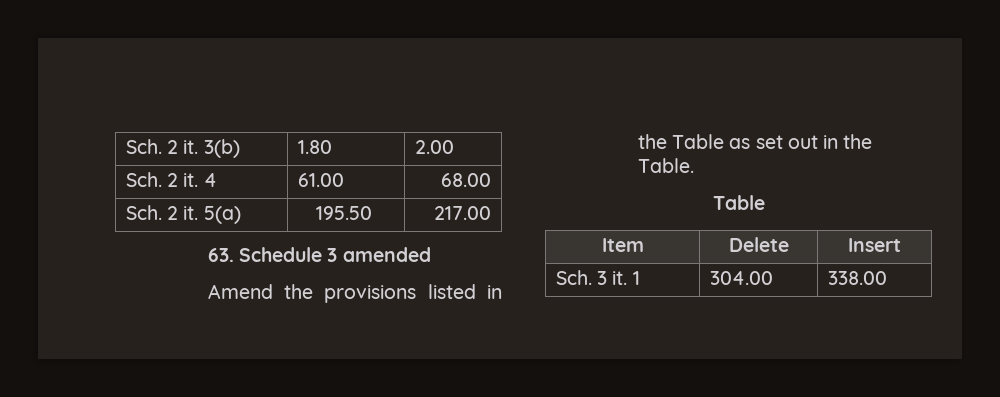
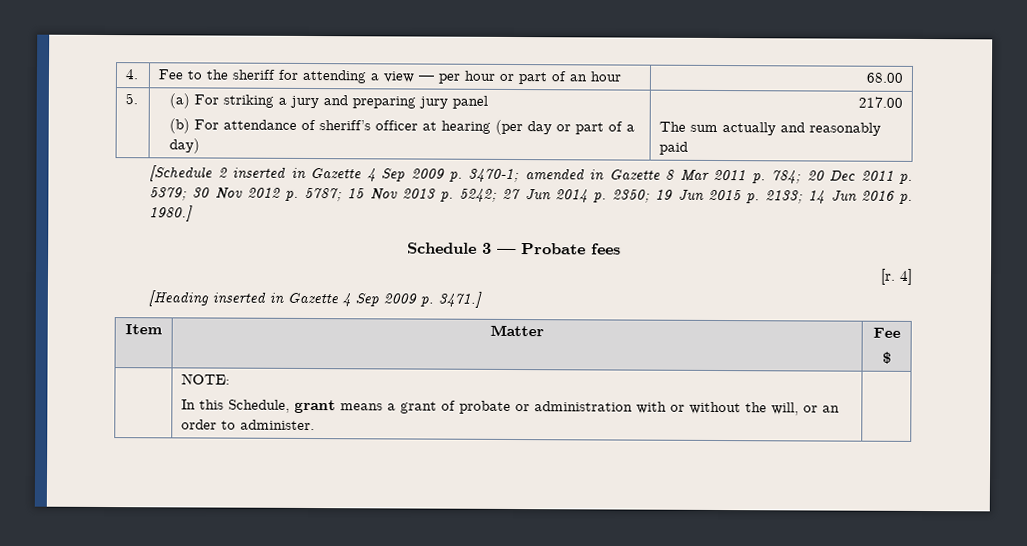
[125,139,240,158] [297,140,332,154] [414,140,454,154] [125,172,217,187] [297,173,344,187] [441,173,492,187] [125,205,241,224] [316,206,373,220] [434,206,492,220] [207,247,431,262] [207,284,502,303] [637,134,873,149] [637,158,694,173] [712,195,765,210] [601,238,644,252] [728,237,789,252] [848,238,901,252] [555,270,640,285] [709,271,773,285] [827,271,887,285] Sch. 2 it. 3(b) | 1.80 | 2.00 // Sch. 2 it. 4 | 61.00 | 68.00 // Sch. 2 it. 5(a) | 195.50 | 217.00 // 63. Schedule 3 amended // Amend the provisions listed in the Table as set out in the Table. // Table // Item | Delete | Insert // Sch. 3 it. 1 | 304.00 | 338.00 -> [125,69,139,80] [158,69,622,85] [865,72,903,83] [125,93,139,105] [168,93,488,109] [168,118,635,136] [168,138,200,154] [857,96,903,108] [659,121,882,136] [659,141,689,155] [149,165,914,184] [149,187,913,204] [149,205,194,222] [407,242,621,255] [880,268,913,285] [148,290,483,308] [125,324,163,335] [490,324,544,337] [872,327,901,338] [881,351,892,364] [181,373,231,385] [181,399,841,416] [181,419,316,431] 4. | Fee to the sheriff for attending a view — per hour or part of an hour | 68.00 // 5. | (a) For striking a jury and preparing jury panel // (b) For attendance of sheriff’s officer at hearing (per day or part of a day) | 217.00 // The sum actually and reasonably paid // [Schedule 2 inserted in Gazette 4 Sep 2009 p. 3470-1; amended in Gazette 8 Mar 2011 p. 784; 20 Dec 2011 p. 5379; 30 Nov 2012 p. 5787; 15 Nov 2013 p. 5242; 27 Jun 2014 p. 2350; 19 Jun 2015 p. 2133; 14 Jun 2016 p. 1980.] // Schedule 3 — Probate fees // [r. 4] // [Heading inserted in Gazette 4 Sep 2009 p. 3471.] // Item | Matter | Fee // $ // | NOTE: // In this Schedule, grant means a grant of probate or administration with or without the will, or an order to administer. |

